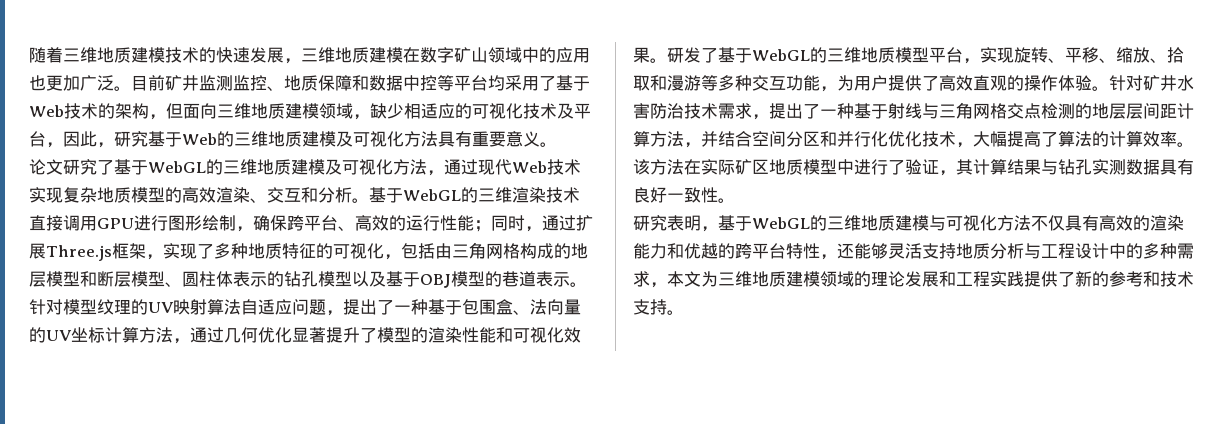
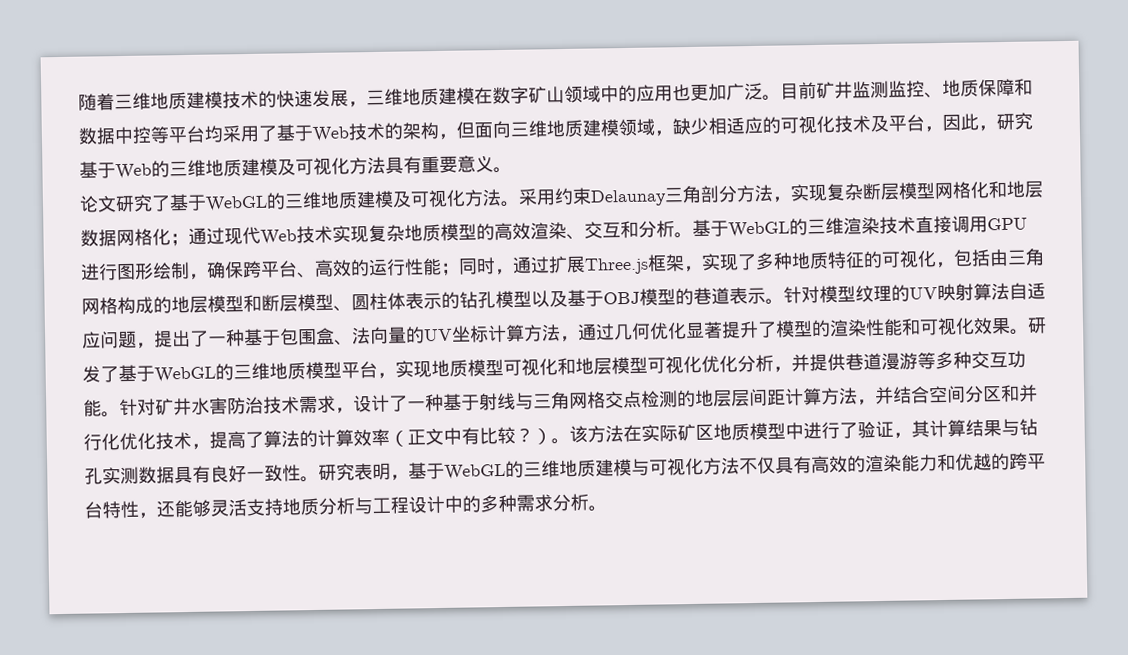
[427,170,444,176] ， -> [500,180,1043,207] [80,228,189,247] 。采用约束Delaunay三角剖分方法，实现复杂断层模型网格化和地层数据网格化；
[1014,47,1184,63] [633,75,667,91] 旋转、平移、缩放、拾取和 -> [431,352,882,378] 地质模型可视化和地层模型可视化优化分析，并提供巷道
[820,75,1092,92] ，为用户提供了高效直观的操作体验 -> (102, 408) none
[769,103,803,119] 提出 -> [353,394,390,413] 设计
[973,131,1007,147] 大幅 -> (210, 446) none
(1177, 139) none -> [389,426,552,447] （正文中有比较？）
(735, 200) // -> (319, 479) none
[650,271,1194,288] [633,299,667,315] ，本文为三维地质建模领域的理论发展和工程实践提供了新的参考和技术支持 -> [552,493,589,512] 分析

